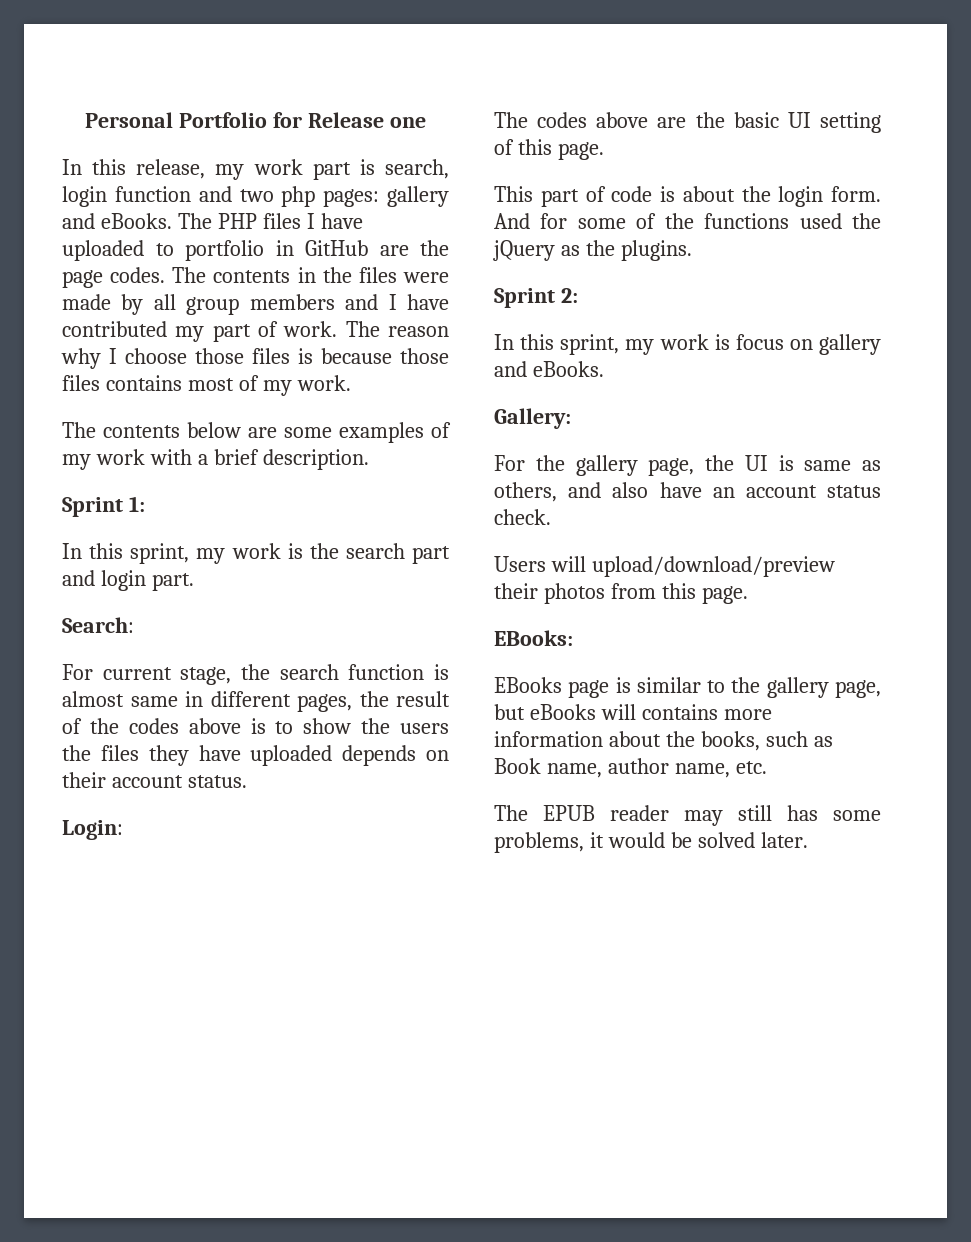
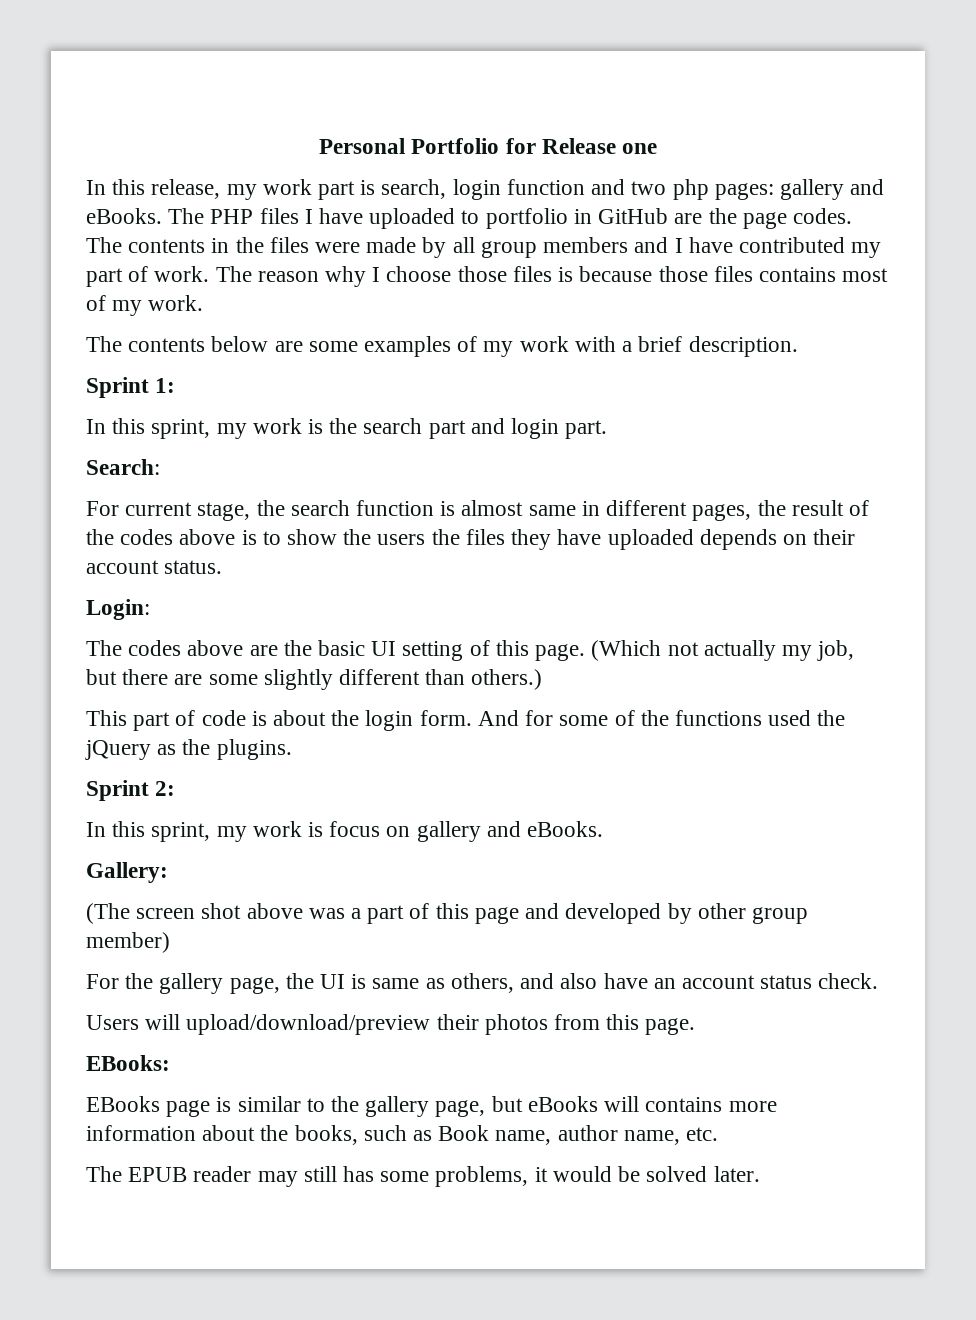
(604, 151) none -> [591,640,855,661] [86,669,543,690] (Which not actually my job, but there are some slightly different than others.)
(571, 418) none -> [86,903,808,924] [86,932,170,953] // (The screen shot above was a part of this page and developed by other group member)

